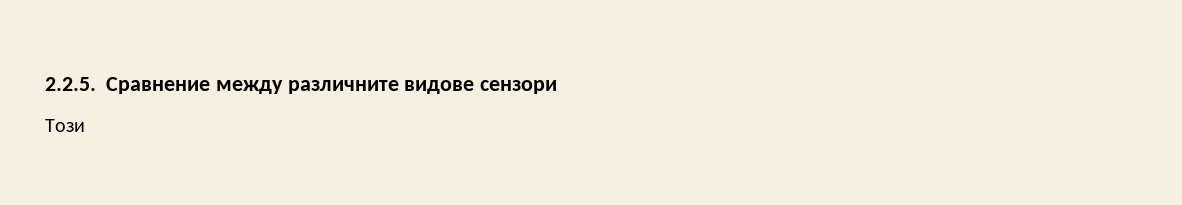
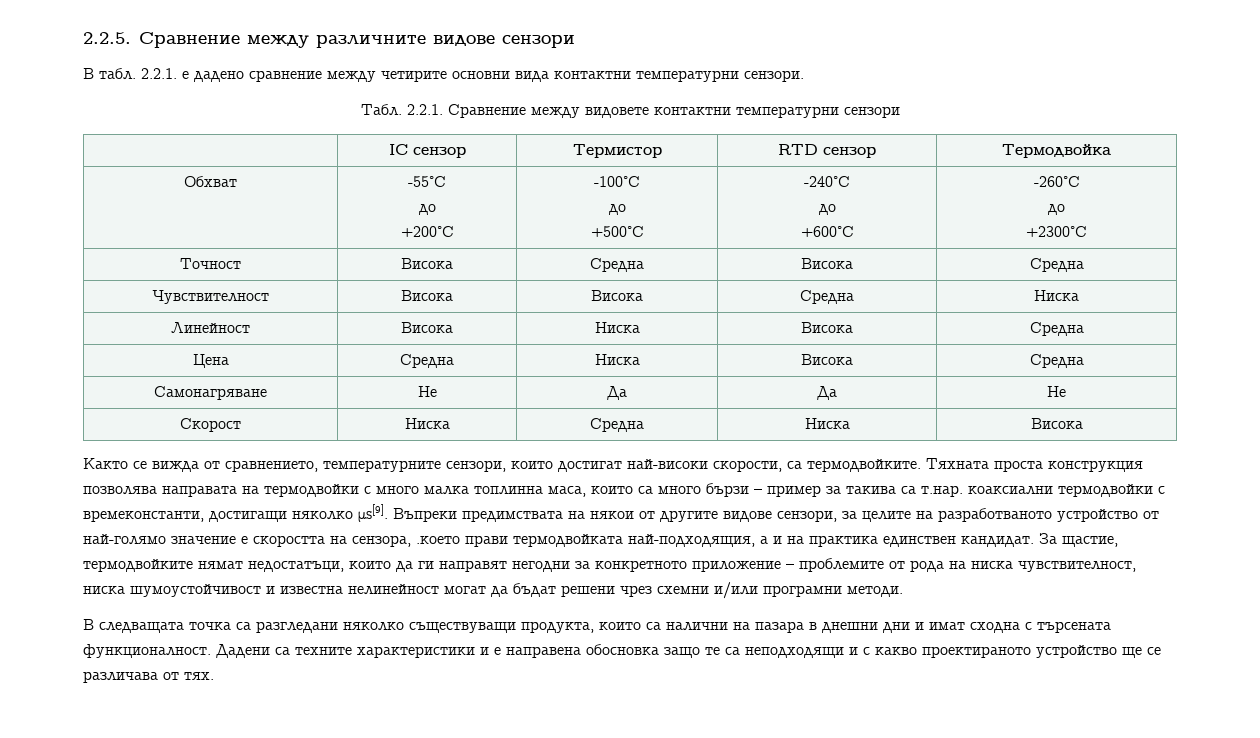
[45,119,85,132] Този -> [83,68,804,82] [360,104,900,118] [388,144,466,158] [572,144,662,158] [778,144,876,158] [1002,144,1111,158] [184,176,237,187] [408,176,446,187] [418,204,436,215] [400,226,454,237] [594,176,640,187] [608,204,626,215] [590,226,644,237] [804,176,850,187] [818,204,836,215] [800,226,854,237] [1033,176,1080,187] [1048,204,1065,215] [1026,226,1087,237] [180,258,241,269] [401,258,453,269] [590,258,644,272] [801,258,853,269] [1029,258,1084,272] [152,290,269,304] [401,290,453,301] [591,290,643,301] [800,290,854,304] [1034,290,1079,301] [171,322,250,333] [401,322,453,333] [594,322,640,333] [801,322,853,333] [1029,322,1084,336] [192,354,229,368] [400,354,454,368] [594,354,640,365] [801,354,853,365] [1029,354,1084,368] [154,386,267,400] [417,386,437,397] [607,386,627,400] [817,386,837,400] [1047,386,1066,397] [180,418,241,432] [404,418,450,429] [590,418,644,432] [804,418,850,429] [1030,418,1083,429] [83,458,1143,472] [83,483,1165,497] [83,504,1159,522] [83,533,1118,547] [83,558,1136,572] [83,582,903,599] [83,619,1111,633] [83,644,1161,658] [83,671,214,683] В табл. 2.2.1. е дадено сравнение между четирите основни вида контактни температурни сензори. // Табл. 2.2.1. Сравнение между видовете контактни температурни сензори // | IC сензор | Термистор | RTD сензор | Термодвойка // Обхват | -55°C // до // +200°C | -100°C // до // +500°C | -240°C // до // +600°C | -260°C // до // +2300°C // Точност | Висока | Средна | Висока | Средна // Чувствителност | Висока | Висока | Средна | Ниска // Линейност | Висока | Ниска | Висока | Средна // Цена | Средна | Ниска | Висока | Средна // Самонагряване | Не | Да | Да | Не // Скорост | Ниска | Средна | Ниска | Висока // Както се вижда от сравнението, температурните сензори, които достигат най-високи скорости, са термодвойките. Тяхната проста конструкция позволява направата на термодвойки с много малка топлинна маса, които са много бързи – пример за такива са т.нар. коаксиални термодвойки с времеконстанти, достигащи няколко μs[9]. Въпреки предимствата на някои от другите видове сензори, за целите на разработваното устройство от най-голямо значение е скоростта на сензора, .което прави термодвойката най-подходящия, а и на практика единствен кандидат. За щастие, термодвойките нямат недостатъци, които да ги направят негодни за конкретното приложение – проблемите от рода на ниска чувствителност, ниска шумоустойчивост и известна нелинейност могат да бъдат решени чрез схемни и/или програмни методи. // В следващата точка са разгледани няколко съществуващи продукта, които са налични на пазара в днешни дни и имат сходна с търсената функционалност. Дадени са техните характеристики и е направена обосновка защо те са неподходящи и с какво проектираното устройство ще се различава от тях.

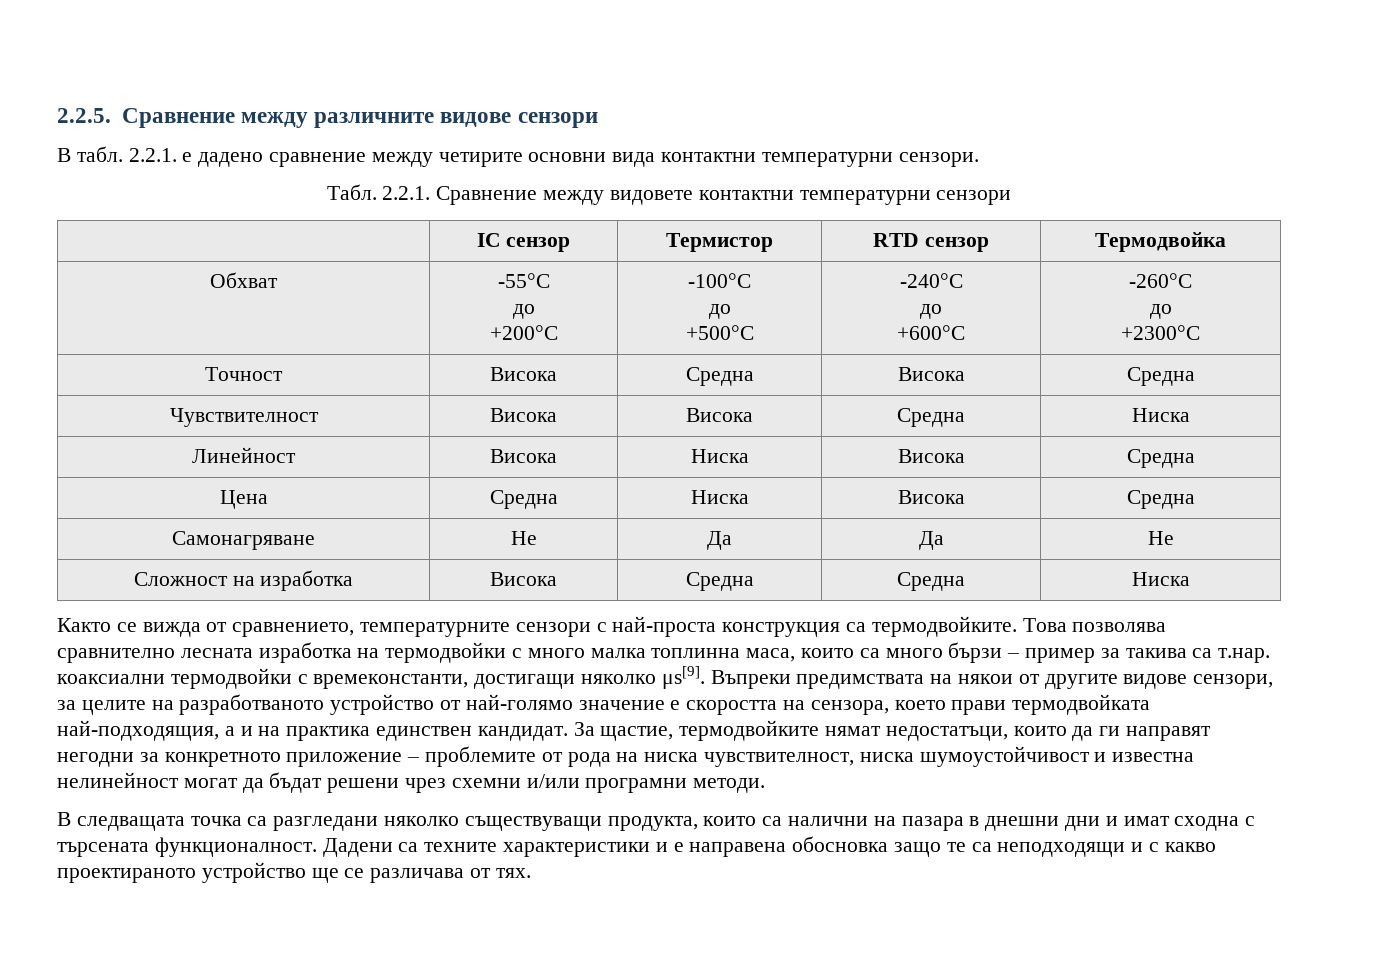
[180,418,241,432] [404,418,450,429] [590,418,644,432] [804,418,850,429] [1030,418,1083,429] Скорост | Ниска | Средна | Ниска | Висока -> [133,570,354,591] [490,572,557,586] [685,572,754,591] [897,572,965,591] [1131,572,1190,586] Сложност на изработка | Висока | Средна | Средна | Ниска
[446,458,1143,472] [83,485,237,497] сензори, които достигат най-високи скорости, са термодвойките. Тяхната проста конструкция позволява направата -> [515,616,1167,637] [57,642,352,663] сензори с най-проста конструкция са термодвойките. Това позволява сравнително лесната изработка
[416,536,460,544] .което -> [894,700,946,710] което

